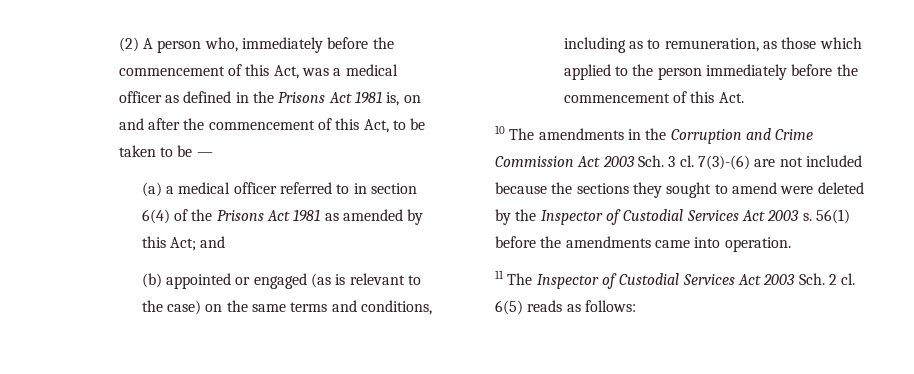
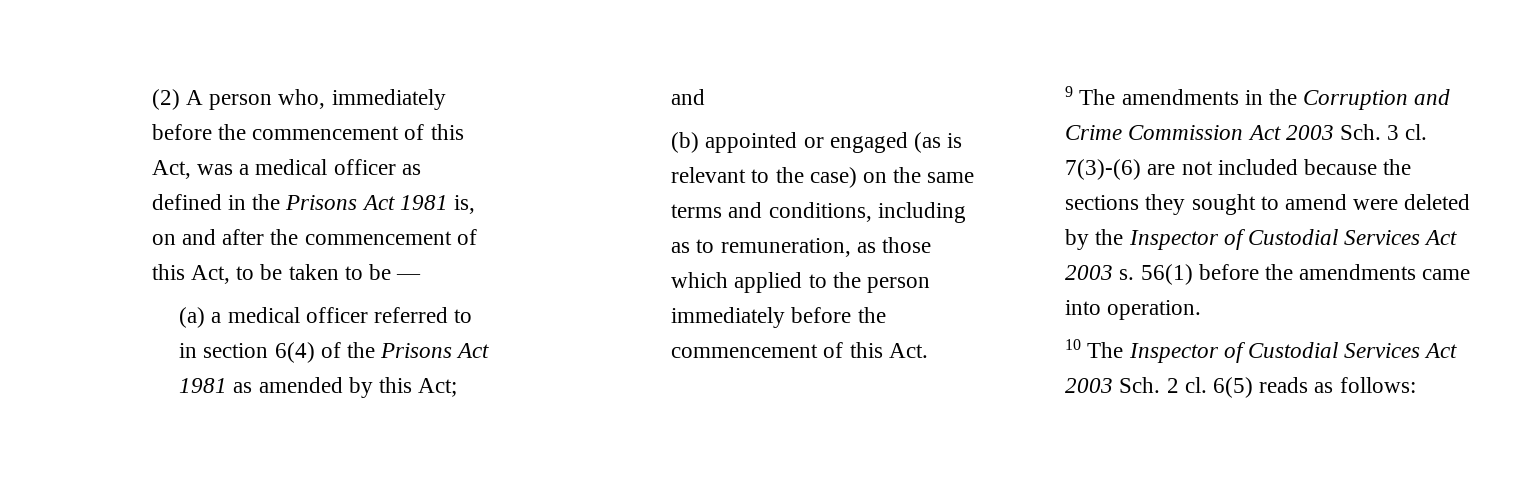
[494,125,505,134] 10 -> [1065,86,1074,97] 9
[494,270,504,279] 11 -> [1065,339,1082,350] 10

